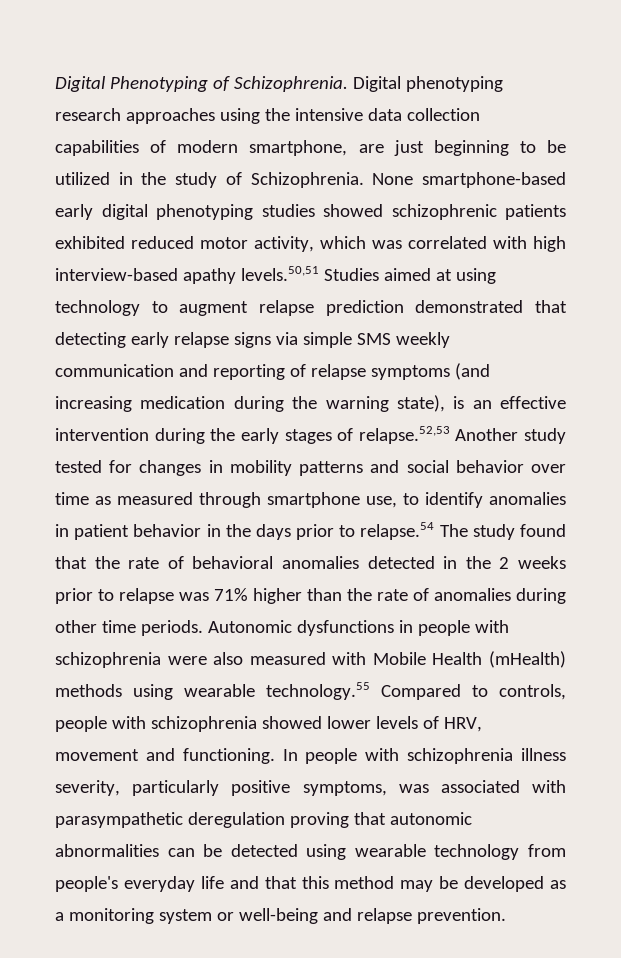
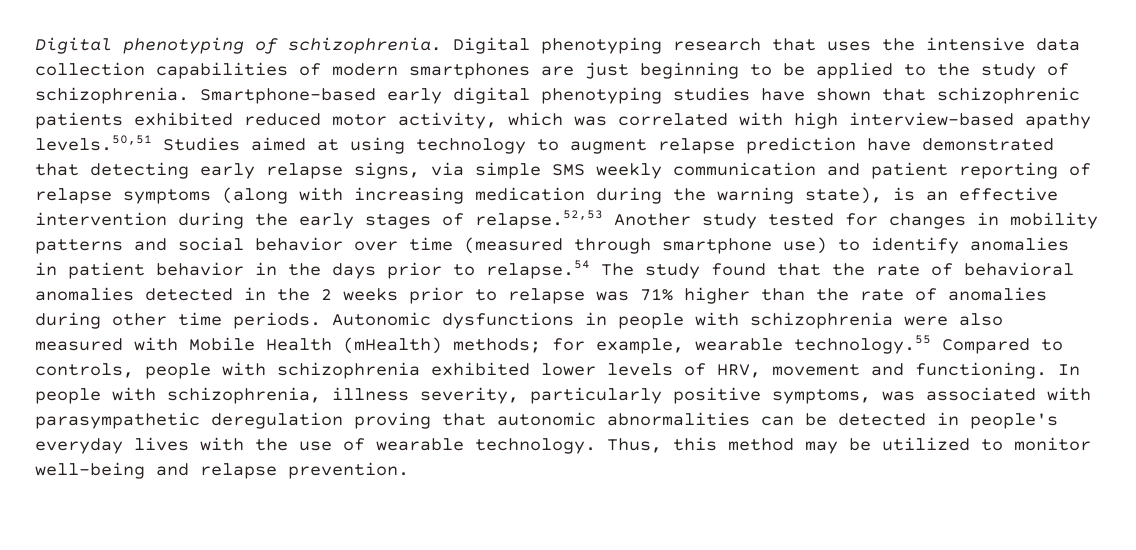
[55,76,348,92] Digital Phenotyping of Schizophrenia. -> [35,37,442,54] Digital phenotyping of schizophrenia.
[125,108,260,124] approaches using -> [772,38,871,51] that uses
[249,140,348,156] smartphone, -> [409,63,530,79] smartphones
[55,172,133,185] utilized in -> [816,62,926,79] applied to
[250,172,566,188] Schizophrenia. None smartphone-based -> [35,87,376,104] schizophrenia. Smartphone-based
[323,204,383,217] showed -> [761,88,926,101] have shown that
(404, 308) none -> [867,138,911,151] have
[233,332,271,348] signs -> [354,162,420,179] signs,
(208, 370) none -> [871,162,948,179] patient
[454,363,490,380] (and -> [222,187,343,204] (along with
[95,492,193,505] as measured -> [464,237,563,254] (measured
[366,496,397,508] use, -> [783,237,827,254] use)
[55,684,173,700] methods using -> [453,338,684,354] methods; for example,
[261,716,322,729] showed -> [431,362,530,376] exhibited
[407,748,514,764] schizophrenia -> [167,387,321,404] schizophrenia,
[306,844,566,860] [55,876,566,892] [55,908,234,924] using wearable technology from people's everyday life and that this method may be developed as a monitoring system or -> [937,412,1058,429] [35,437,1091,454] in people's everyday lives with the use of wearable technology. Thus, this method may be utilized to monitor

